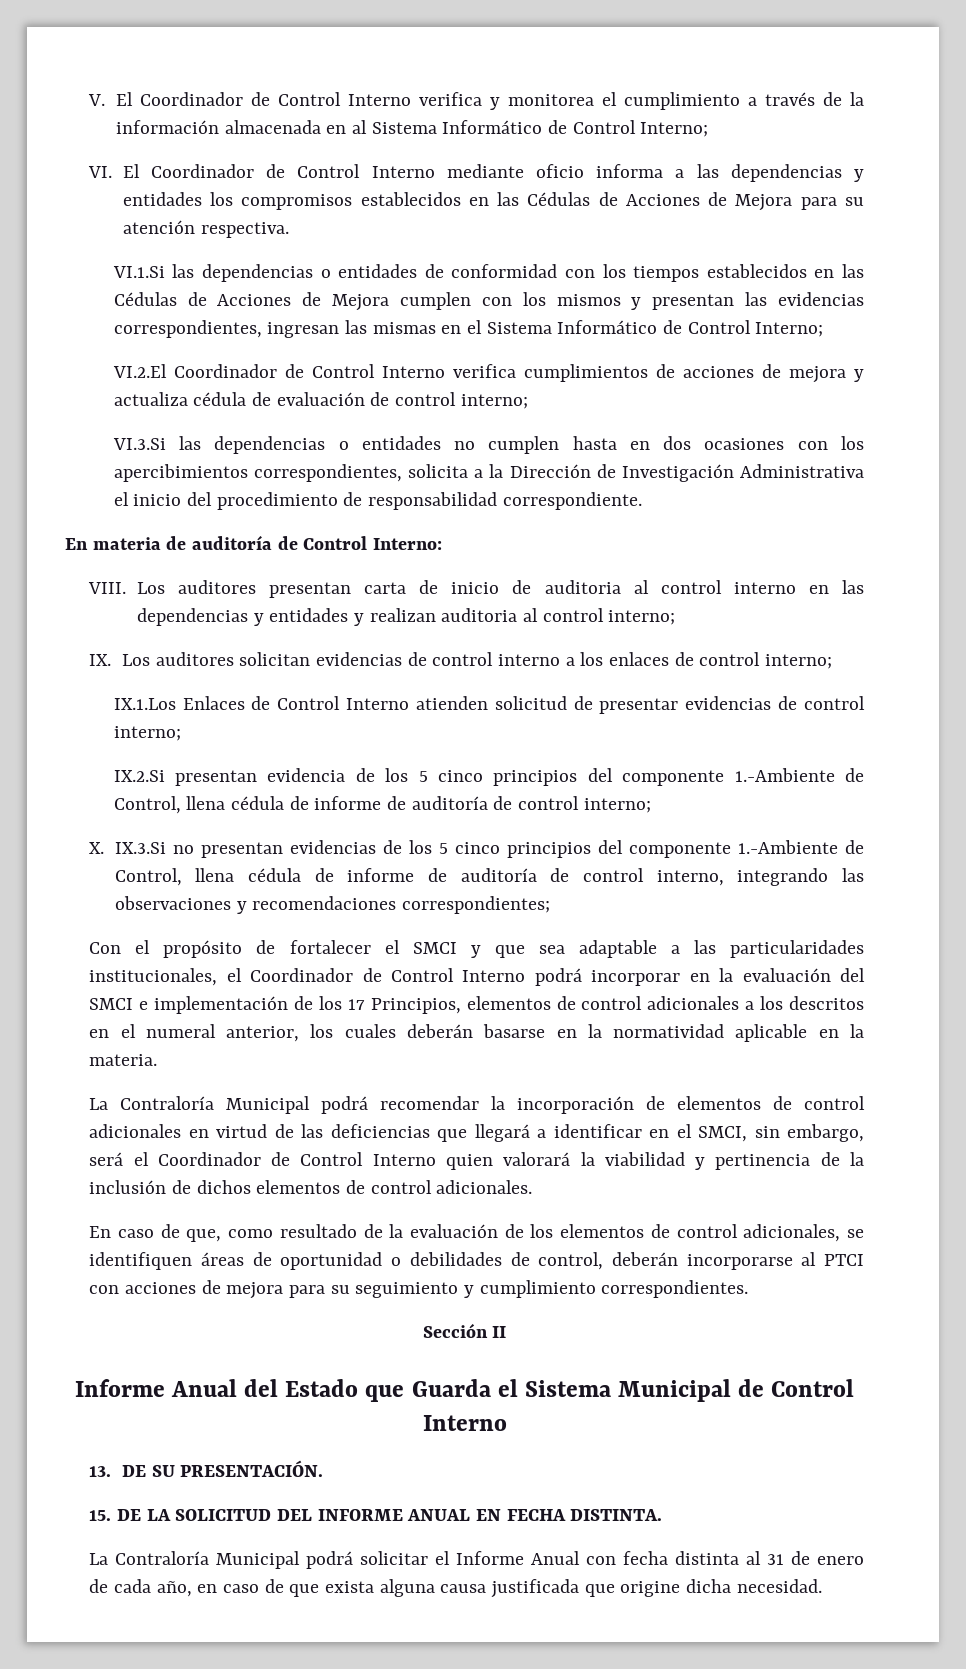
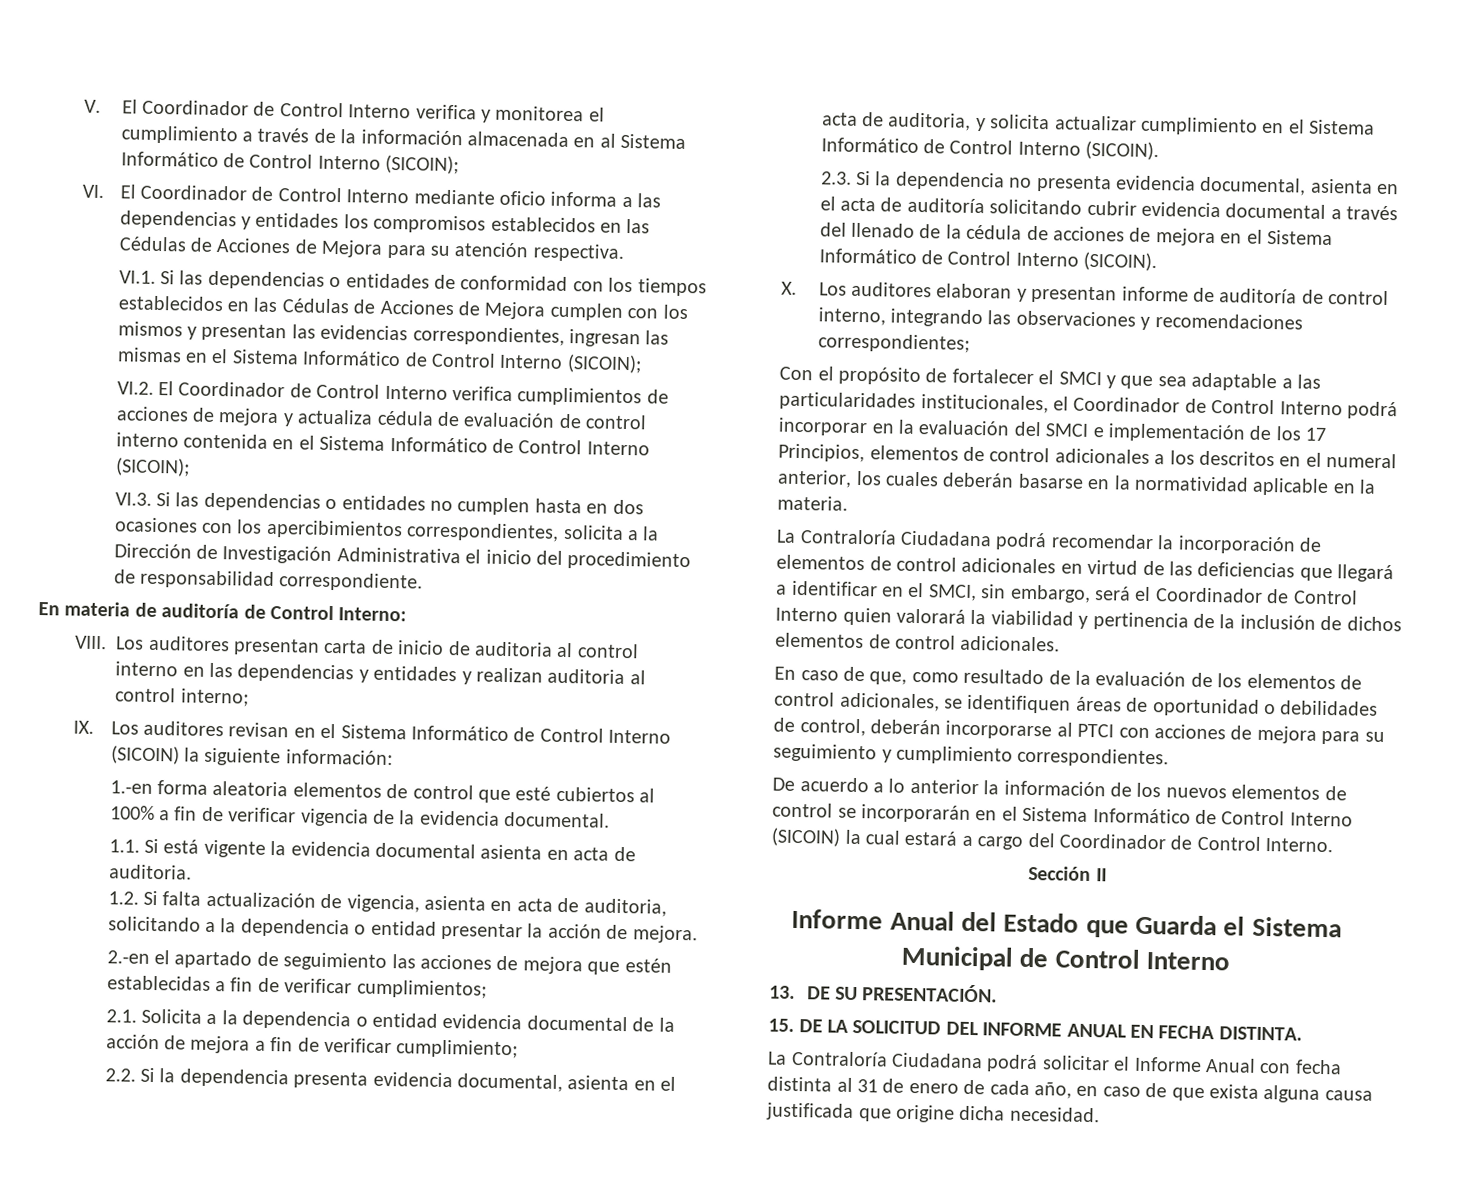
[640,122,709,137] Interno; -> [317,154,460,175] Interno (SICOIN);
[112,266,165,278] VI.1.Si -> [118,270,175,285] VI.1. Si
[755,322,824,337] [112,364,167,378] Interno; // VI.2.El -> [499,353,642,374] [116,380,174,396] Interno (SICOIN); // VI.2. El
[460,394,528,409] [112,438,166,450] interno; // VI.3.Si -> [115,432,650,456] [114,457,190,477] [114,491,171,507] interno contenida en el Sistema Informático de Control Interno (SICOIN); // VI.3. Si
[239,652,832,669] [113,696,865,714] [113,726,181,741] [113,768,864,786] [113,796,651,814] [89,840,864,858] [114,868,334,886] solicitan evidencias de control interno a los enlaces de control interno; // IX.1.Los Enlaces de Control Interno atienden solicitud de presentar evidencias de control interno; // IX.2.Si presentan evidencia de los 5 cinco principios del componente 1.-Ambiente de Control, llena cédula de informe de auditoría de control interno; // X. IX.3.Si no presentan evidencias de los 5 cinco principios del componente 1.-Ambiente de Control, llena cédula de -> [228,722,672,744] [110,745,393,767] [109,780,656,804] [109,805,611,828] [108,838,636,862] [108,864,192,880] [107,890,667,917] [107,916,698,944] [106,950,672,976] [106,975,487,999] [105,1008,675,1032] [105,1034,519,1059] [104,1067,677,1093] [821,111,1376,136] [820,137,1160,161] [820,170,1400,196] [819,196,1399,221] [819,222,1333,247] [818,248,1158,272] [781,281,1118,304] revisan en el Sistema Informático de Control Interno (SICOIN) la siguiente información: // 1.-en forma aleatoria elementos de control que esté cubiertos al 100% a fin de verificar vigencia de la evidencia documental. // 1.1. Si está vigente la evidencia documental asienta en acta de auditoria. // 1.2. Si falta actualización de vigencia, asienta en acta de auditoria, solicitando a la dependencia o entidad presentar la acción de mejora. // 2.-en el apartado de seguimiento las acciones de mejora que estén establecidas a fin de verificar cumplimientos; // 2.1. Solicita a la dependencia o entidad evidencia documental de la acción de mejora a fin de verificar cumplimiento; // 2.2. Si la dependencia presenta evidencia documental, asienta en el acta de auditoria, y solicita actualizar cumplimiento en el Sistema Informático de Control Interno (SICOIN). // 2.3. Si la dependencia no presenta evidencia documental, asienta en el acta de auditoría solicitando cubrir evidencia documental a través del llenado de la cédula de acciones de mejora en el Sistema Informático de Control Interno (SICOIN). // X. Los auditores elaboran y presentan
[226,1096,311,1114] Municipal -> [900,530,993,547] Ciudadana
(749, 1289) none -> [772,777,1347,801] [772,802,1353,827] [771,827,1334,853] // De acuerdo a lo anterior la información de los nuevos elementos de control se incorporarán en el Sistema Informático de Control Interno (SICOIN) la cual estará a cargo del Coordinador de Control Interno.
[216,1551,301,1569] Municipal -> [891,1052,984,1069] Ciudadana

